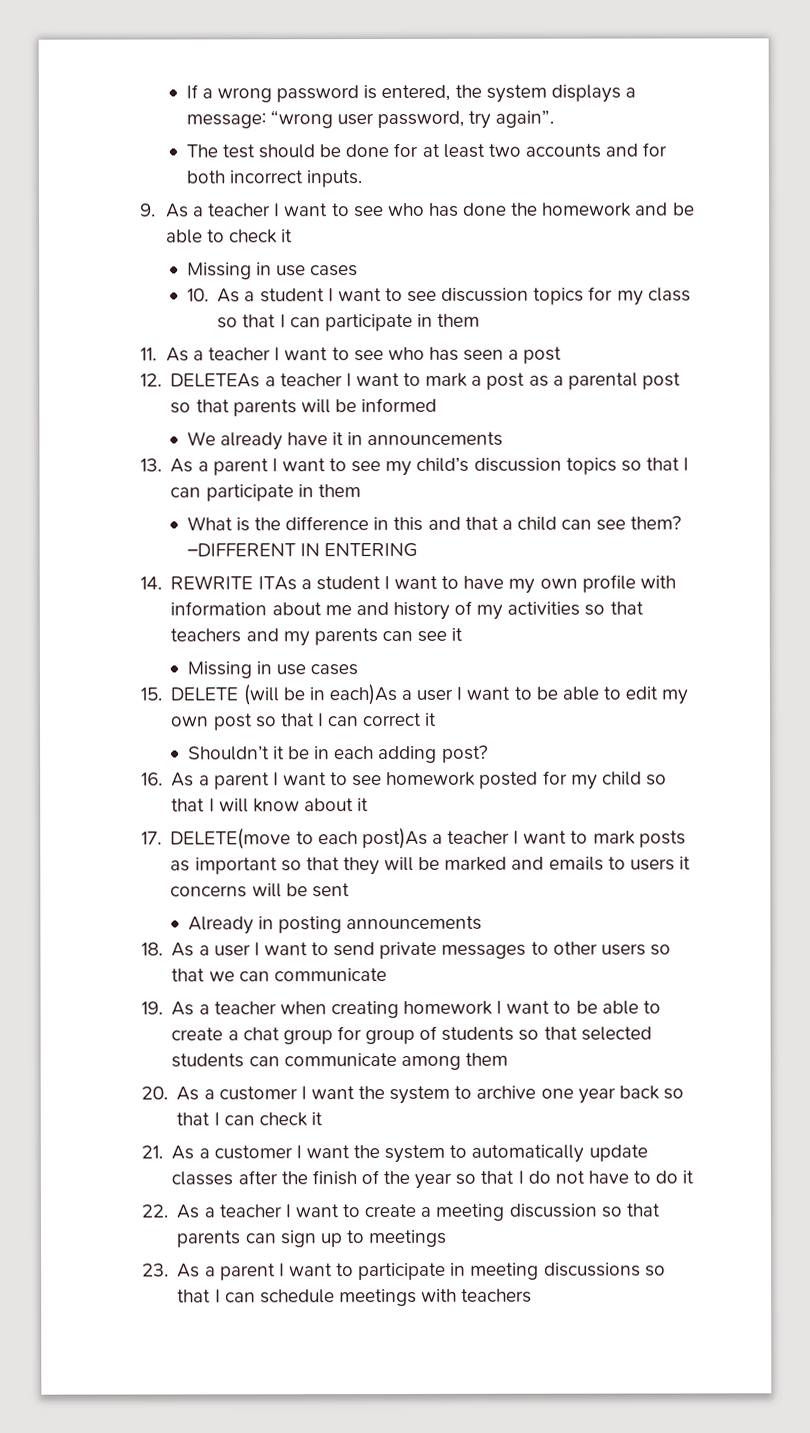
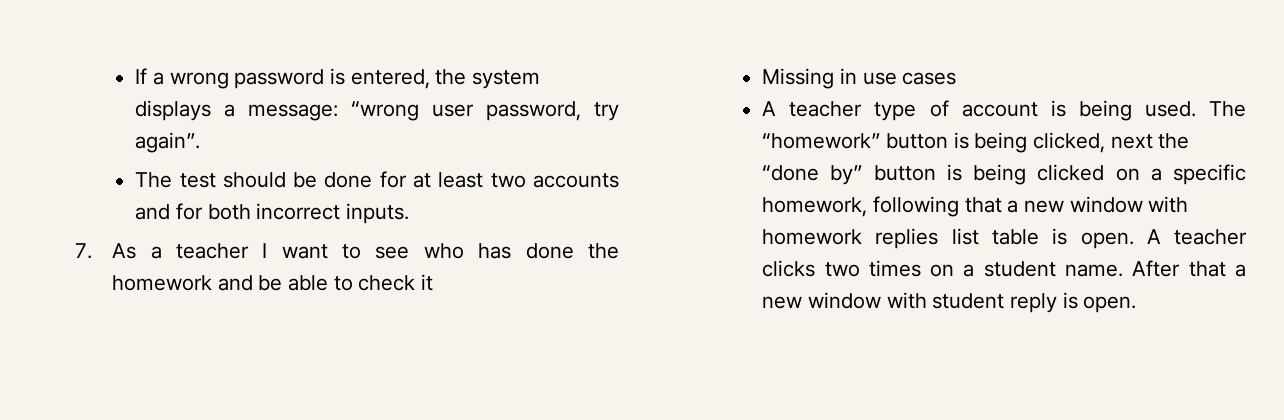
[139,203,156,217] 9. -> [75,243,93,259] 7.
[186,286,691,306] [217,313,481,332] [139,346,563,364] [139,372,682,390] [170,397,438,417] [186,431,504,451] [139,456,690,477] [170,484,361,502] [186,515,682,532] [186,542,419,558] [139,574,676,594] [170,600,644,621] [170,627,464,647] [186,661,359,679] [139,684,689,706] [170,712,438,731] [187,744,488,764] [140,770,668,790] [171,798,370,813] [140,827,686,850] [170,856,692,876] [170,883,350,898] [187,915,483,935] [140,941,672,960] [171,968,387,982] [140,1000,661,1019] [171,1025,652,1045] [171,1052,508,1071] [140,1085,685,1105] [176,1112,323,1127] [140,1144,648,1164] [171,1170,695,1189] [140,1203,660,1221] [176,1229,448,1248] [141,1262,666,1281] [177,1288,533,1307] 10. As a student I want to see discussion topics for my class so that I can participate in them // 11. As a teacher I want to see who has seen a post // 12. DELETEAs a teacher I want to mark a post as a parental post so that parents will be informed // We already have it in announcements // 13. As a parent I want to see my child’s discussion topics so that I can participate in them // What is the difference in this and that a child can see them? –DIFFERENT IN ENTERING // 14. REWRITE ITAs a student I want to have my own profile with information about me and history of my activities so that teachers and my parents can see it // Missing in use cases // 15. DELETE (will be in each)As a user I want to be able to edit my own post so that I can correct it // Shouldn’t it be in each adding post? // 16. As a parent I want to see homework posted for my child so that I will know about it // 17. DELETE(move to each post)As a teacher I want to mark posts as important so that they will be marked and emails to users it concerns will be sent // Already in posting announcements // 18. As a user I want to send private messages to other users so that we can communicate // 19. As a teacher when creating homework I want to be able to create a chat group for group of students so that selected students can communicate among them // 20. As a customer I want the system to archive one year back so that I can check it // 21. As a customer I want the system to automatically update classes after the finish of the year so that I do not have to do it // 22. As a teacher I want to create a meeting discussion so that parents can sign up to meetings // 23. As a parent I want to participate in meeting discussions so that I can schedule meetings with teachers -> [762,100,1246,121] [762,132,1190,153] [762,164,1246,185] [762,196,1189,217] [762,228,1247,249] [762,260,1246,277] [762,292,1137,313] A teacher type of account is being used. The “homework” button is being clicked, next the “done by” button is being clicked on a specific homework, following that a new window with homework replies list table is open. A teacher clicks two times on a student name. After that a new window with student reply is open.

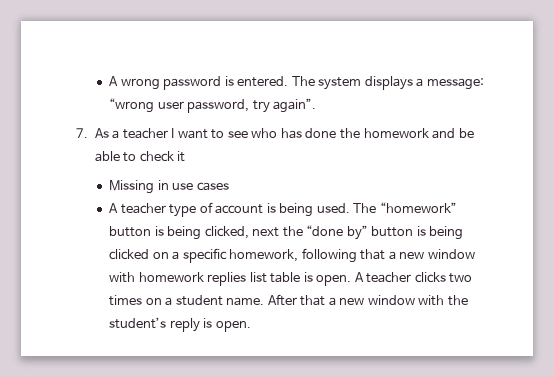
[135,68,164,85] If a -> [109,76,119,86] A
[350,69,467,89] entered, the -> [237,76,315,87] entered. The
[135,171,619,188] [135,203,409,224] // The test should be done for at least two accounts and for both incorrect inputs. -> (317, 105) none
[932,293,1005,309] student -> [447,295,468,306] [109,317,167,329] the student’s

